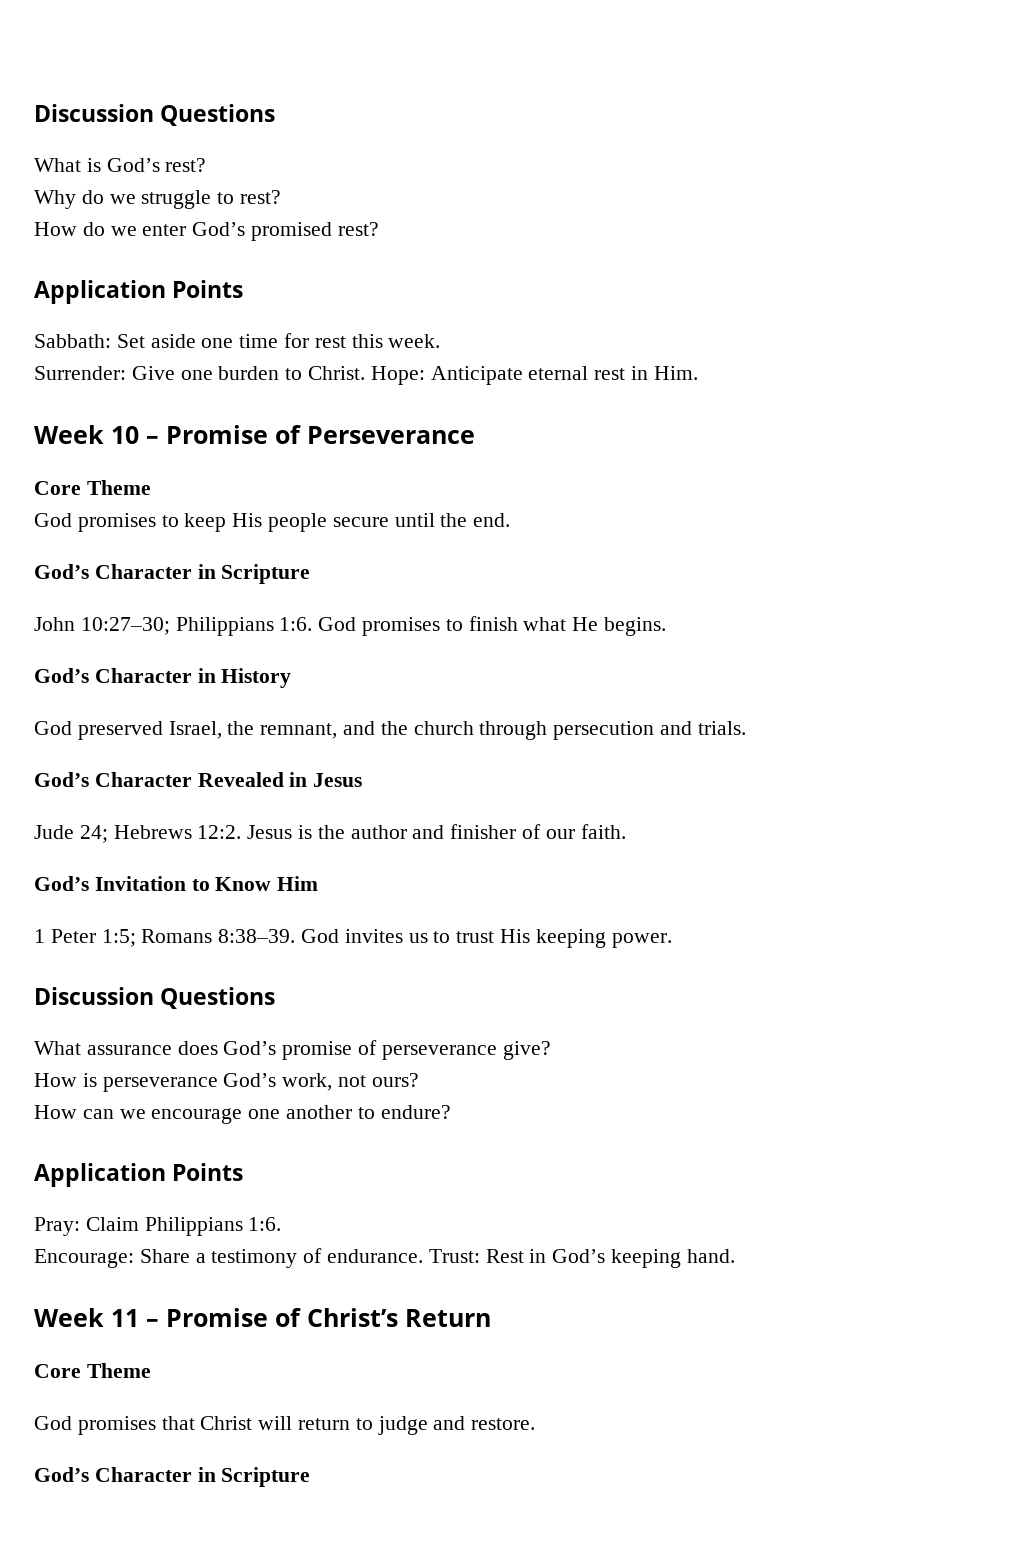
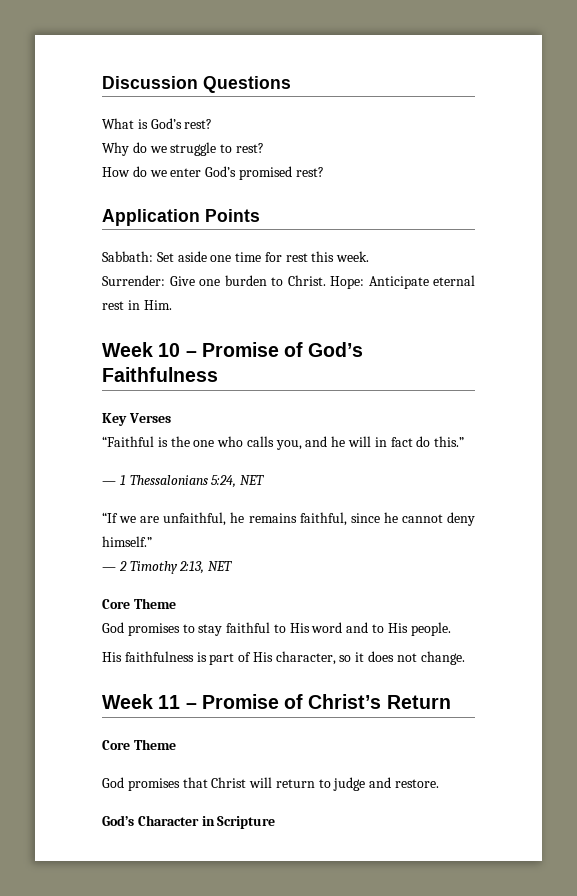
[307,426,475,444] Perseverance -> [308,342,364,357] [102,367,218,382] [102,413,171,426] [102,436,465,450] [102,475,265,488] [102,512,476,526] [102,536,152,547] [102,561,233,574] God’s Faithfulness // Key Verses // “Faithful is the one who calls you, and he will in fact do this.” // — 1 Thessalonians 5:24, NET // “If we are unfaithful, he remains faithful, since he cannot deny himself.” // — 2 Timothy 2:13, NET
[184,513,511,532] [34,564,311,584] [34,616,667,636] [34,668,292,688] [34,721,746,740] [34,772,363,787] [34,824,626,843] [34,876,319,891] [34,929,672,948] [34,987,276,1009] [34,1040,551,1060] [34,1073,419,1092] [34,1105,451,1124] [34,1163,244,1187] [34,1217,282,1236] [34,1248,735,1268] keep His people secure until the end. // God’s Character in Scripture // John 10:27–30; Philippians 1:6. God promises to finish what He begins. // God’s Character in History // God preserved Israel, the remnant, and the church through persecution and trials. // God’s Character Revealed in Jesus // Jude 24; Hebrews 12:2. Jesus is the author and finisher of our faith. // God’s Invitation to Know Him // 1 Peter 1:5; Romans 8:38–39. God invites us to trust His keeping power. // Discussion Questions // What assurance does God’s promise of perseverance give? // How is perseverance God’s work, not ours? // How can we encourage one another to endure? // Application Points // Pray: Claim Philippians 1:6. // Encourage: Share a testimony of endurance. Trust: Rest in God’s keeping hand. -> [198,622,451,636] [102,651,465,665] stay faithful to His word and to His people. // His faithfulness is part of His character, so it does not change.

